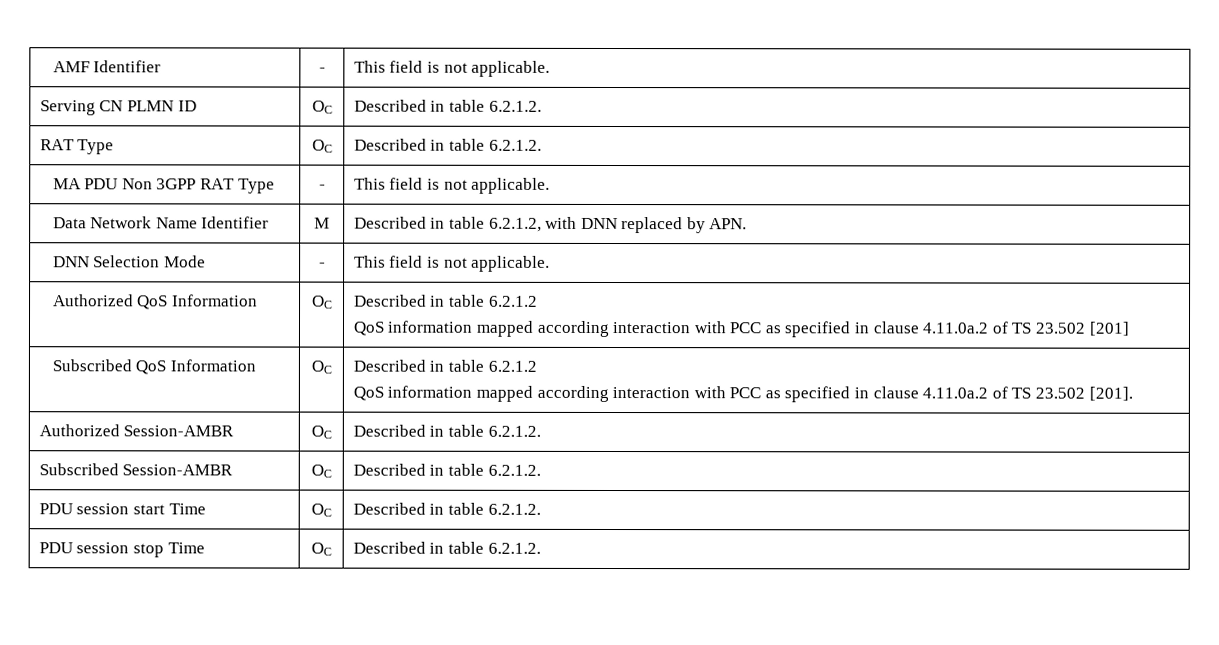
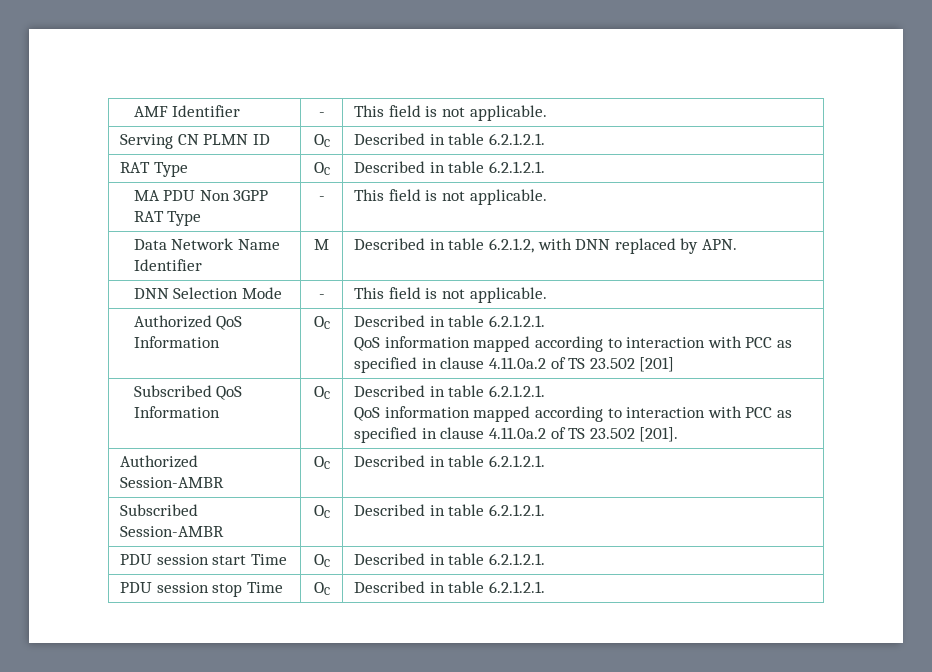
[488,100,542,112] 6.2.1.2. -> [489,133,546,145] 6.2.1.2.1.
[488,139,542,151] 6.2.1.2. -> [489,161,546,173] 6.2.1.2.1.
[488,295,538,307] [352,320,610,337] 6.2.1.2 // QoS information mapped according -> [489,315,546,327] [354,336,622,352] 6.2.1.2.1. // QoS information mapped according to
[487,360,537,372] [352,385,609,402] 6.2.1.2 // QoS information mapped according -> [489,385,546,397] [354,406,622,422] 6.2.1.2.1. // QoS information mapped according to
[487,425,541,437] 6.2.1.2. -> [489,455,546,467] 6.2.1.2.1.
[487,464,541,476] 6.2.1.2. -> [489,504,546,516] 6.2.1.2.1.
[487,503,541,515] 6.2.1.2. -> [489,553,546,565] 6.2.1.2.1.
[487,542,541,554] 6.2.1.2. -> [489,581,546,593] 6.2.1.2.1.

